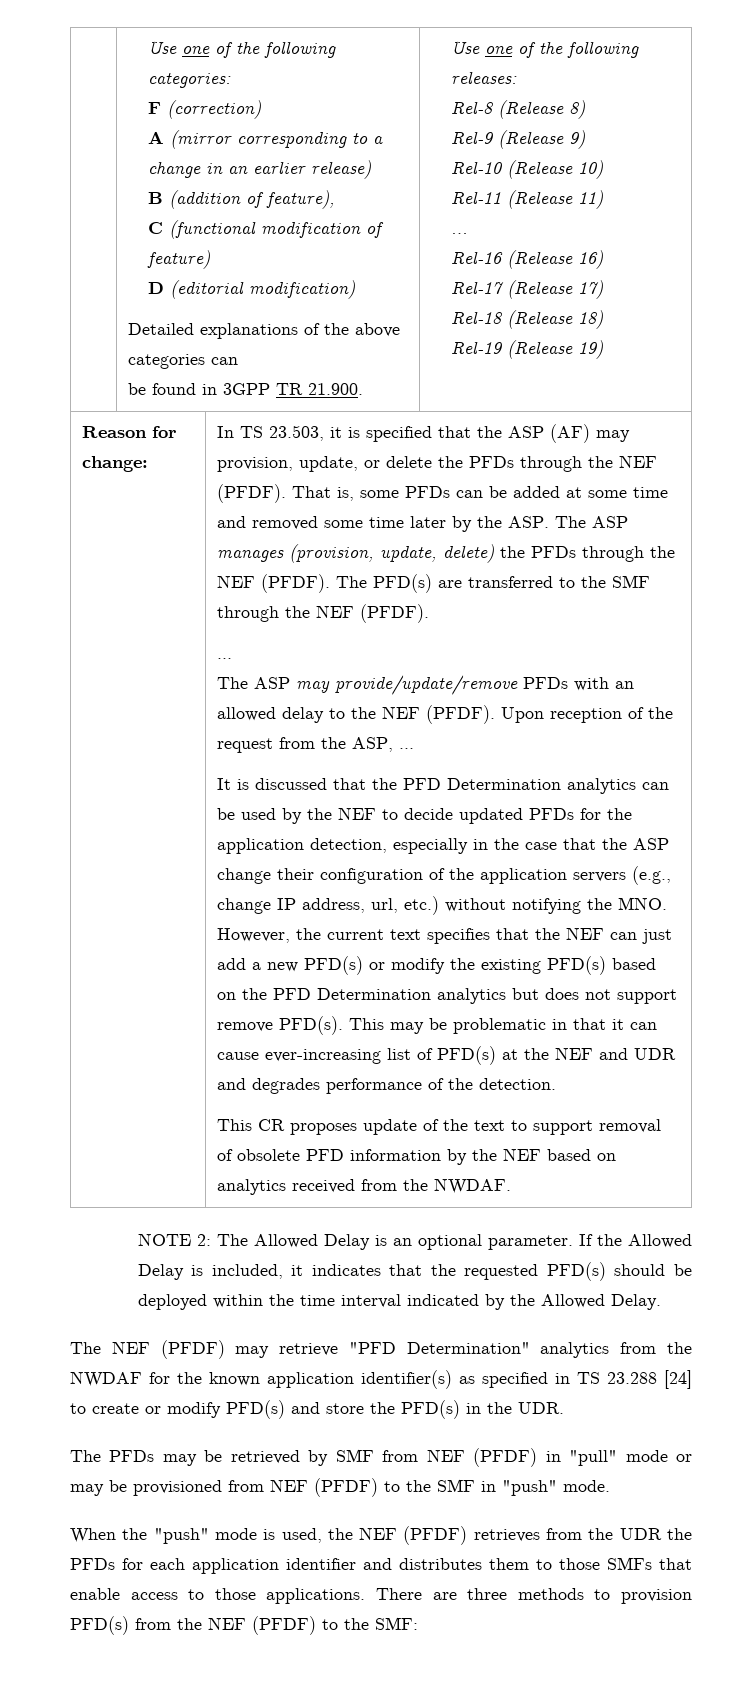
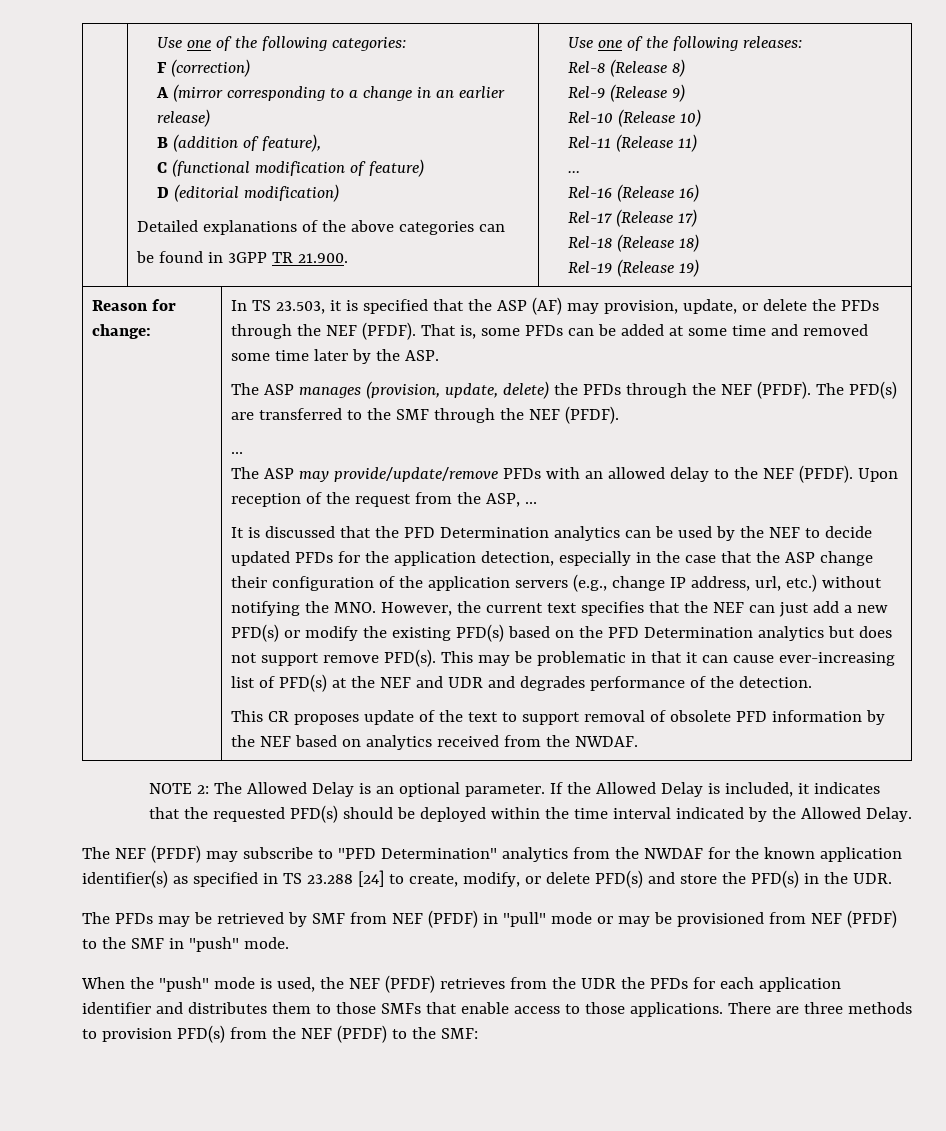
(549, 522) none -> (439, 355) //
[279,1343,339,1356] retrieve -> [242,847,333,859] subscribe to
[92,1402,221,1418] create or modify -> [408,872,590,887] create, modify, or delete

